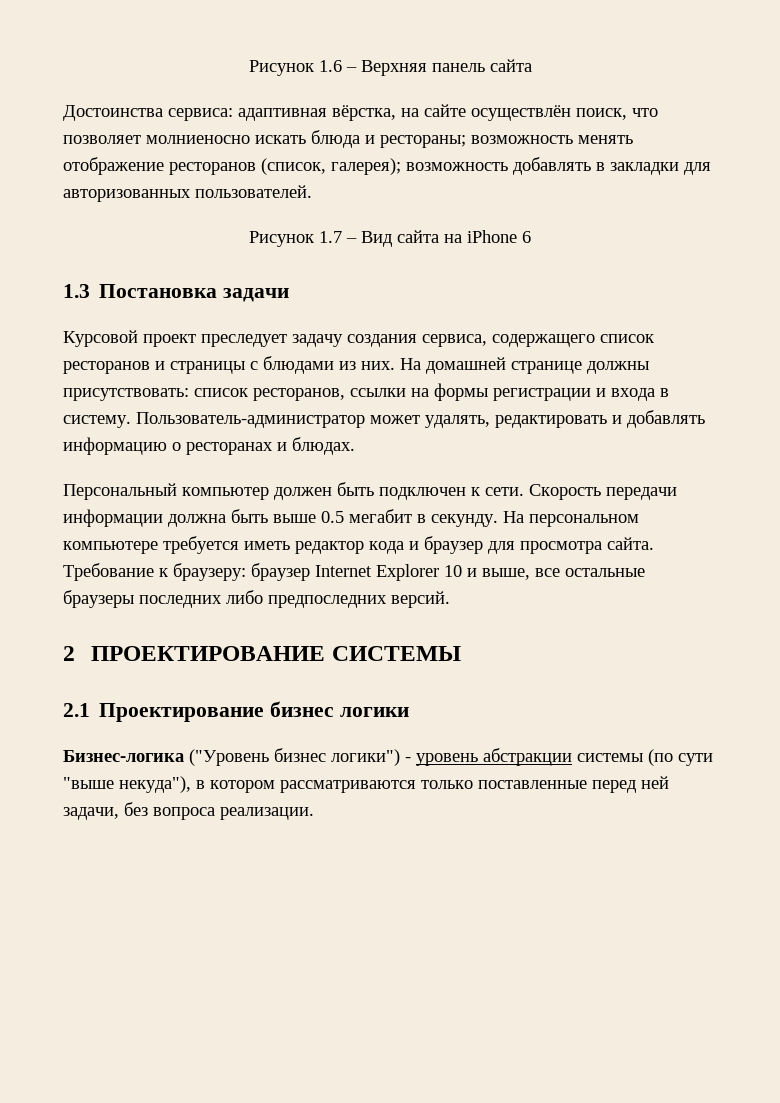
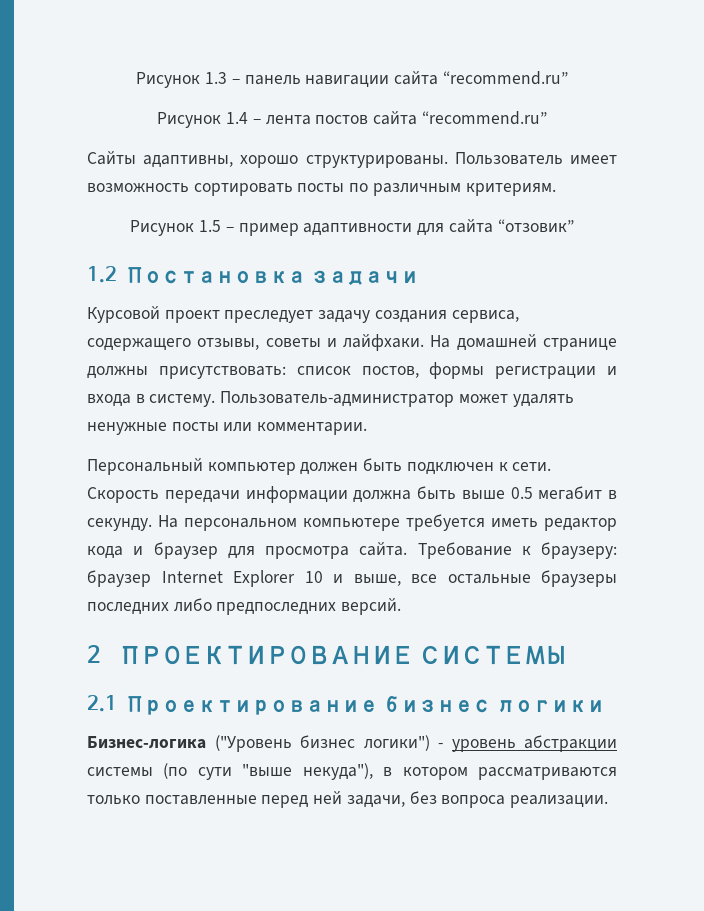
[248,59,532,76] [63,104,658,121] [63,130,633,148] [63,157,711,175] [63,185,312,202] [249,230,531,247] [63,284,90,298] Рисунок 1.6 – Верхняя панель сайта // Достоинства сервиса: адаптивная вёрстка, на сайте осуществлён поиск, что позволяет молниеносно искать блюда и рестораны; возможность менять отображение ресторанов (список, галерея); возможность добавлять в закладки для авторизованных пользователей. // Рисунок 1.7 – Вид сайта на iPhone 6 // 1.3 -> [136,71,568,88] [157,111,547,128] [87,151,617,168] [87,183,556,196] [130,219,574,236] [87,266,117,283] Рисунок 1.3 – панель навигации сайта “recommend.ru” // Рисунок 1.4 – лента постов сайта “recommend.ru” // Сайты адаптивны, хорошо структурированы. Пользователь имеет возможность сортировать посты по различным критериям. // Рисунок 1.5 – пример адаптивности для сайта “отзовик” // 1.2
[600,334,654,343] [63,356,395,374] список ресторанов и страницы с блюдами из них. -> [197,334,425,351] отзывы, советы и лайфхаки.
[253,388,429,401] ресторанов, ссылки на -> [361,366,419,378] постов,
[425,410,705,428] [63,437,355,455] удалять, редактировать и добавлять информацию о ресторанах и блюдах. -> [512,394,574,407] [87,422,368,435] удалять ненужные посты или комментарии.

